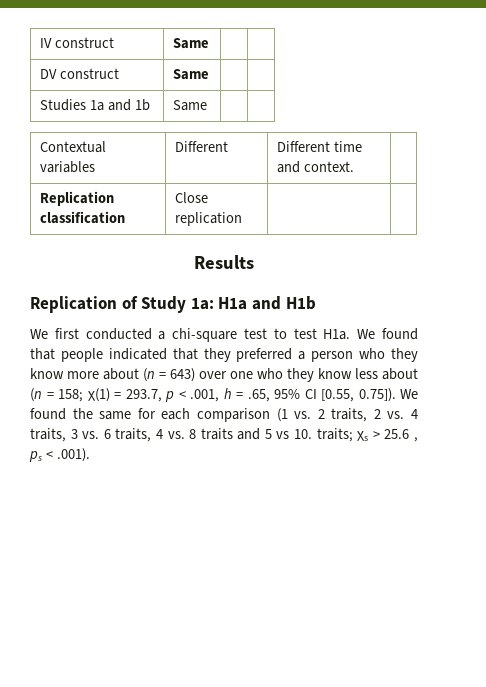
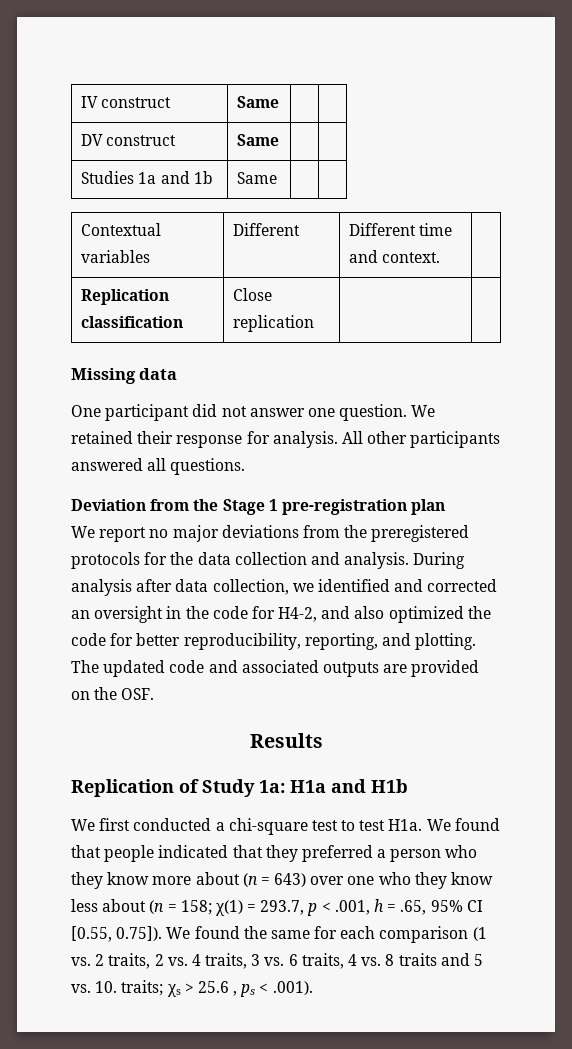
(242, 219) none -> [71,368,178,384] [71,404,436,421] [71,431,501,448] [71,458,246,475] [71,499,446,515] [71,525,470,542] [71,552,466,569] [71,579,498,596] [71,606,491,623] [71,633,477,650] [71,660,480,677] [71,687,155,700] // Missing data // One participant did not answer one question. We retained their response for analysis. All other participants answered all questions. // Deviation from the Stage 1 pre-registration plan // We report no major deviations from the preregistered protocols for the data collection and analysis. During analysis after data collection, we identified and corrected an oversight in the code for H4-2, and also optimized the code for better reproducibility, reporting, and plotting. The updated code and associated outputs are provided on the OSF.
[276,431,290,439] vs -> [71,984,91,993] vs.

